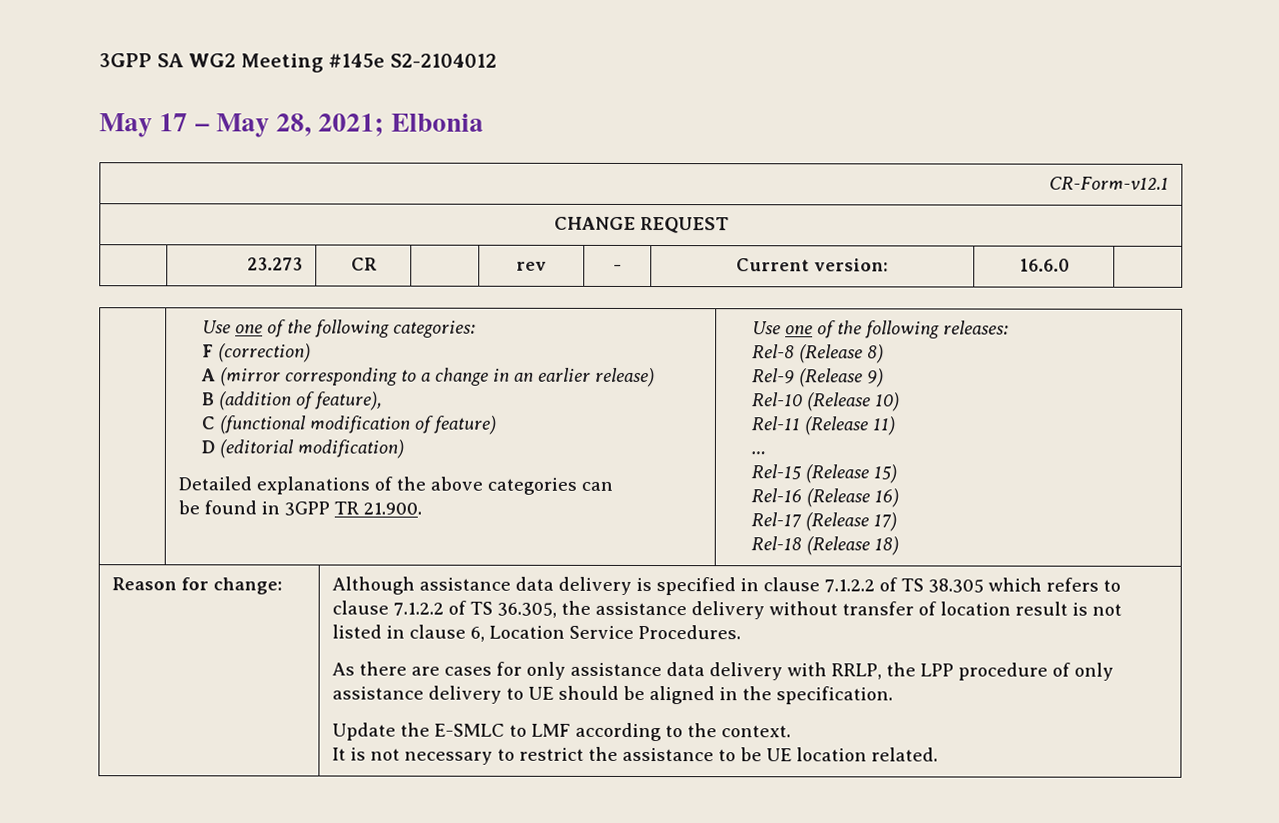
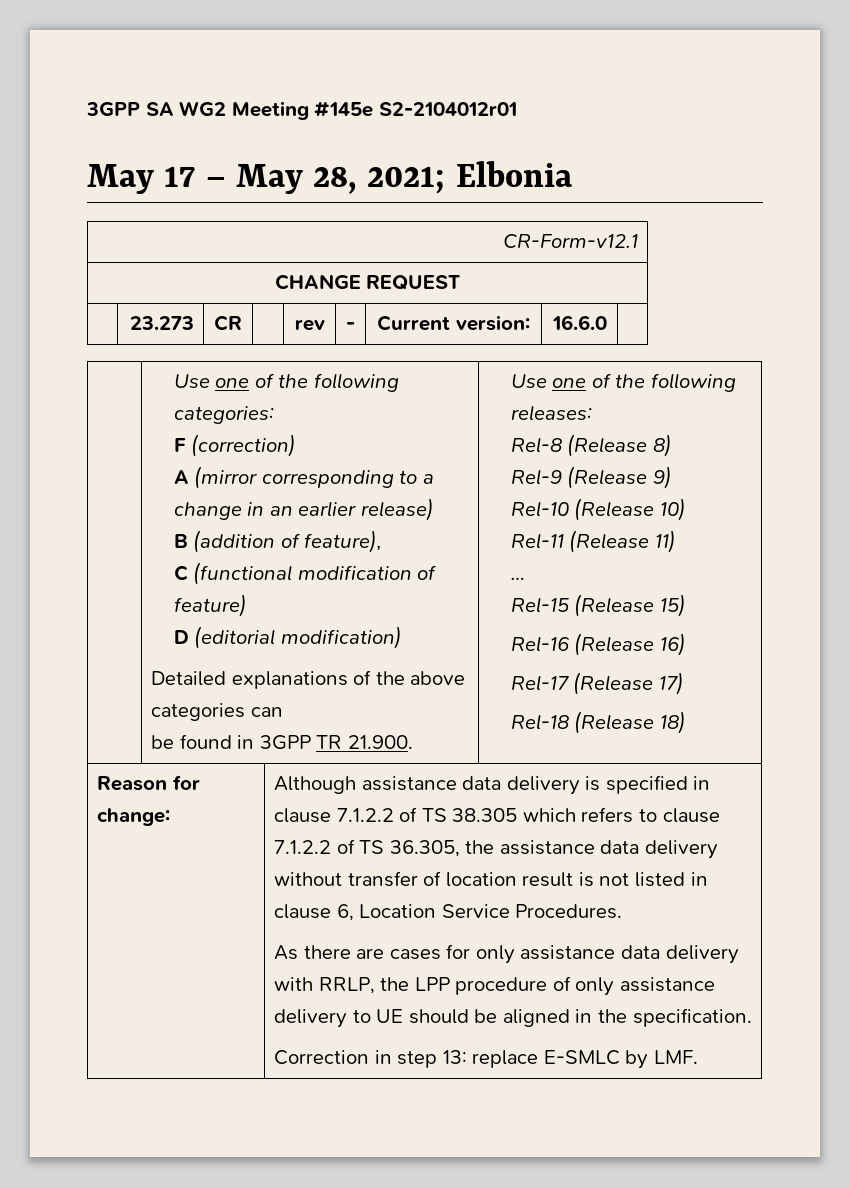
[389,53,497,68] S2-2104012 -> [378,102,517,116] S2-2104012r01
(688, 608) none -> [600,840,640,854] data
[332,722,792,742] [332,746,939,765] Update the E-SMLC to LMF according to the context. // It is not necessary to restrict the assistance to be UE location related. -> [274,1050,699,1069] Correction in step 13: replace E-SMLC by LMF.

